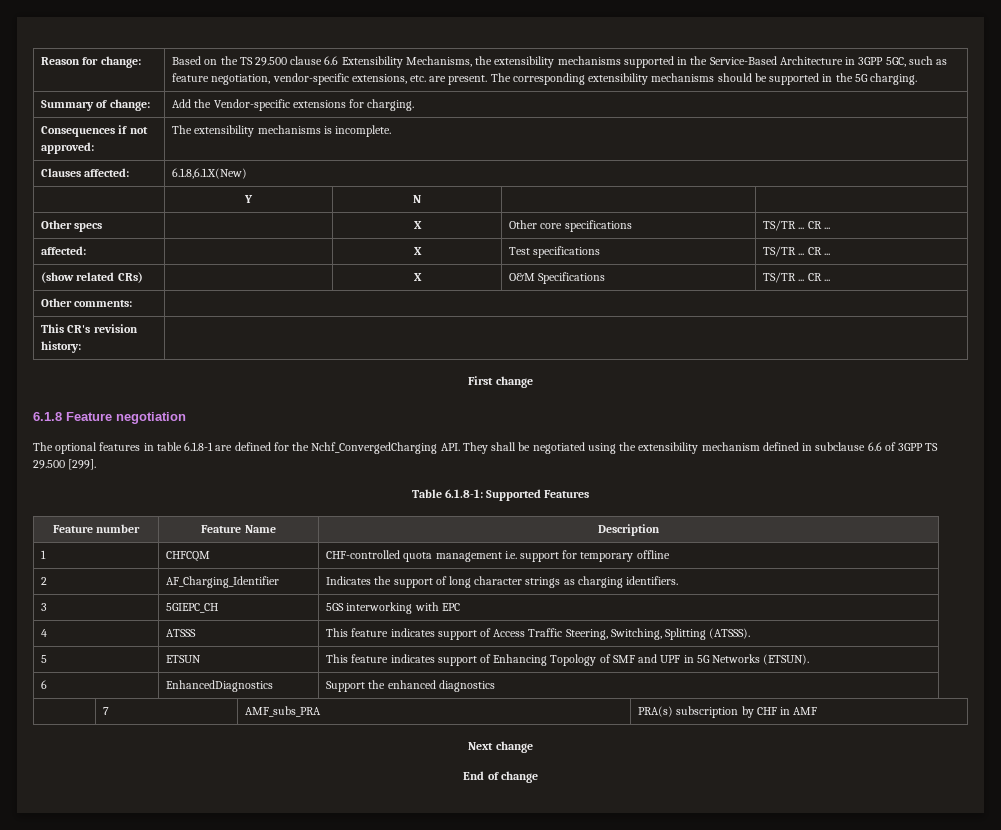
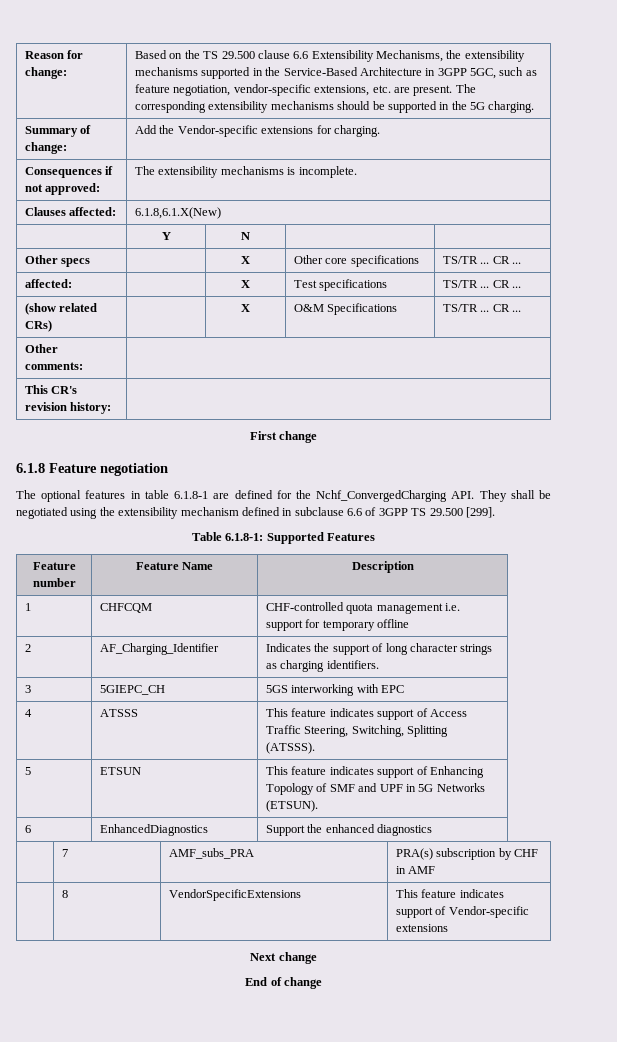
(818, 711) none -> [62,890,69,898] [169,889,302,901] [396,889,504,898] [396,906,529,918] [396,924,449,932] // | 8 | VendorSpecificExtensions | This feature indicates support of Vendor-specific extensions

